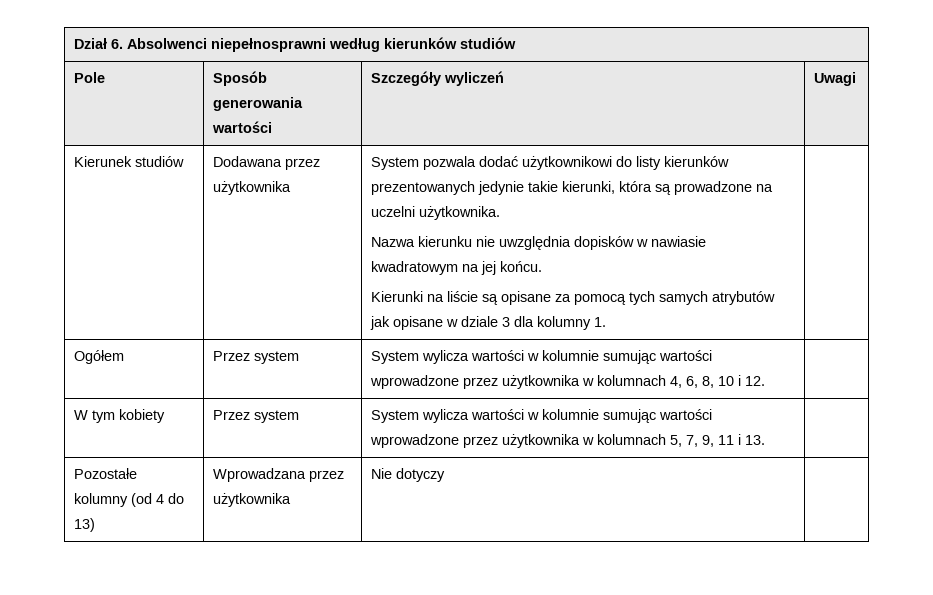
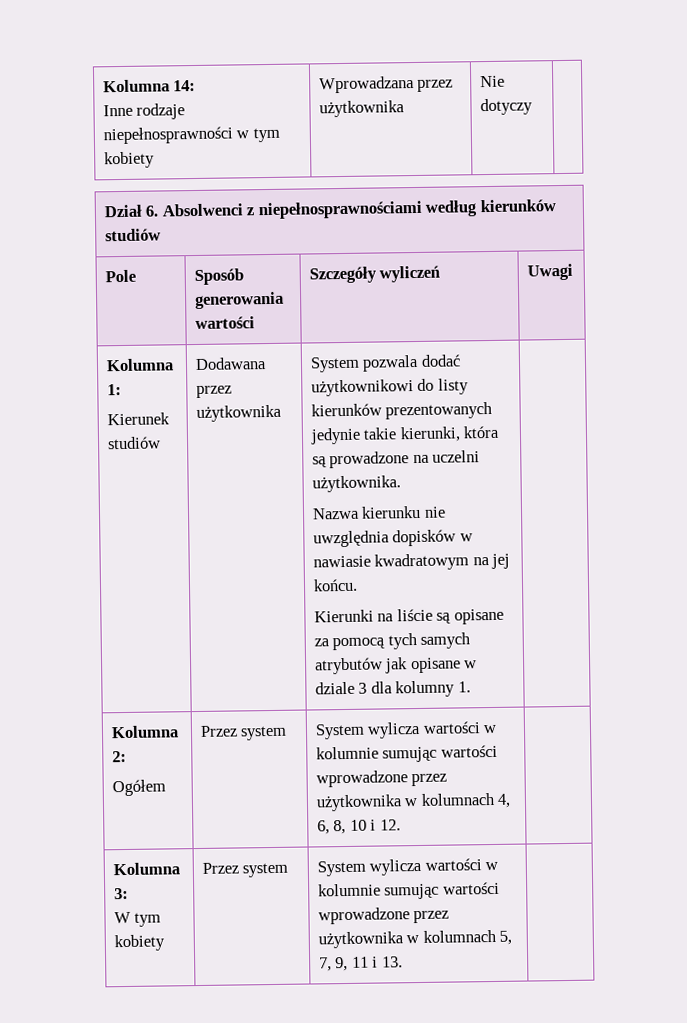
(74, 43) none -> [102,79,197,93] [102,103,186,120] [102,126,280,145] [103,151,155,169] [318,75,454,94] [318,100,405,118] [479,75,505,88] [479,98,533,116] Kolumna 14: // Inne rodzaje niepełnosprawności w tym kobiety | Wprowadzana przez użytkownika | Nie dotyczy | //
[211,38,327,52] niepełnosprawni -> [246,200,422,220] z niepełnosprawnościami
(857, 79) none -> [105,358,174,372] [106,384,122,396] Kolumna 1: //
(607, 322) none -> [110,725,179,739] [111,750,127,763] Kolumna 2: //
(766, 381) none -> [112,862,180,876] [113,887,129,900] Kolumna 3: //
[74,468,138,479] [74,493,185,507] [74,518,96,532] [213,468,345,482] [213,493,292,507] [371,468,446,482] // Pozostałe kolumny (od 4 do 13) | Wprowadzana przez użytkownika | Nie dotyczy | -> (403, 962) none

